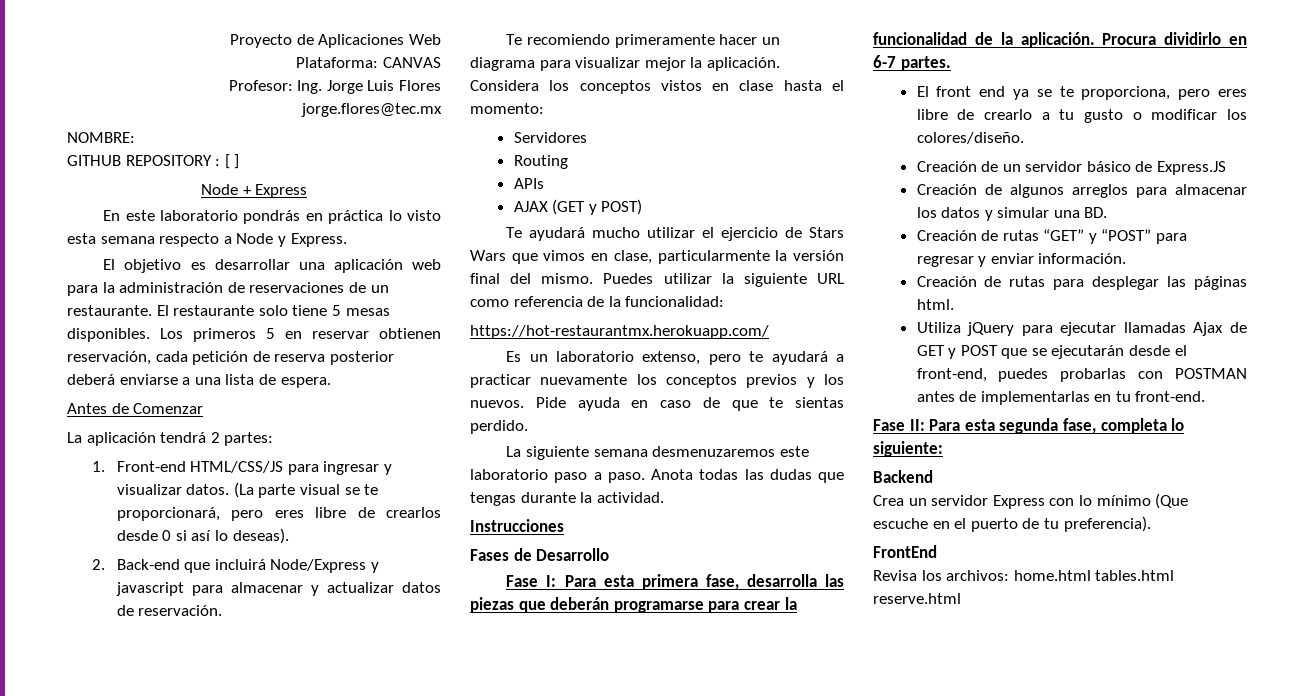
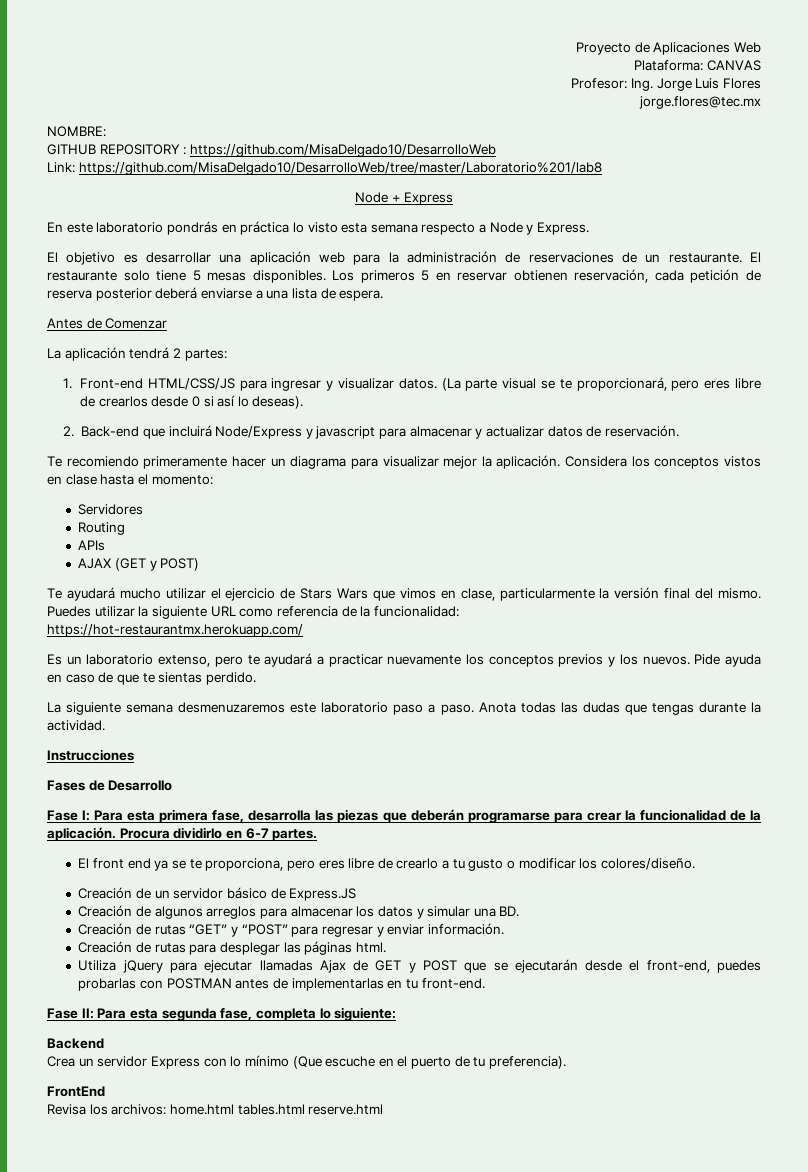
[224,154,240,169] [ ] -> [189,144,496,157] [47,162,602,175] https://github.com/MisaDelgado10/DesarrolloWeb // Link: https://github.com/MisaDelgado10/DesarrolloWeb/tree/master/Laboratorio%201/lab8

